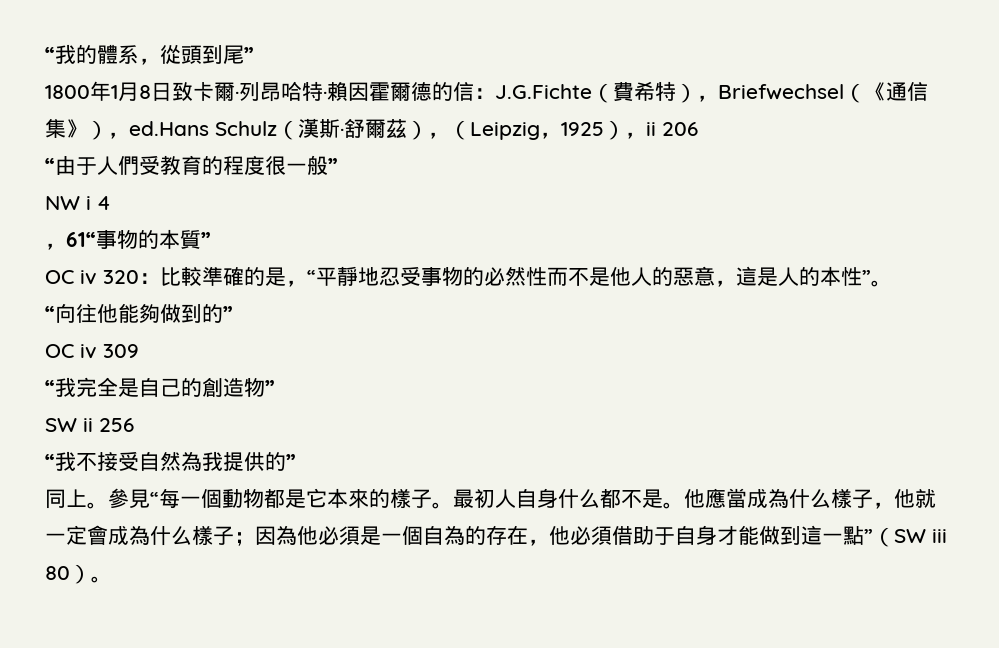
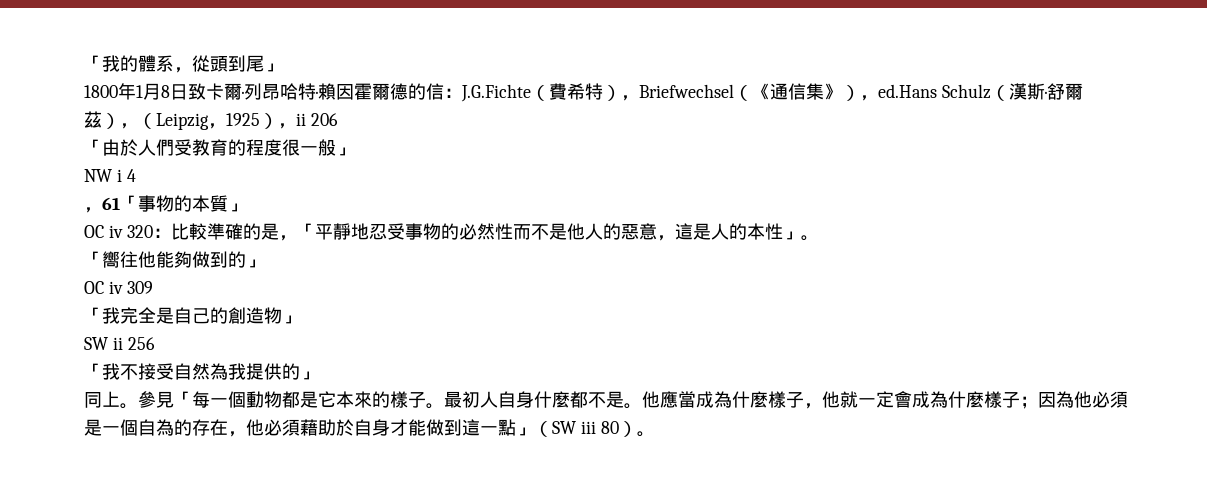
[45,47,55,62] “ -> [84,55,102,70] 「
[244,47,254,62] ” -> [264,63,282,72] 」
[45,156,97,175] “由于 -> [84,139,138,156] 「由於
[328,158,338,173] ” -> [336,147,354,156] 」
[66,232,96,247] 61“ -> [102,195,138,210] 61「
[201,232,211,247] ” -> [228,203,246,212] 」
[307,270,316,284] “ -> [296,223,315,238] 「
[862,270,871,284] ” -> [782,231,801,240] 」
[45,303,76,323] “向 -> [84,251,120,268] 「嚮
[223,306,233,321] ” -> [246,259,264,268] 」
[45,380,55,395] “ -> [84,307,102,322] 「
[265,380,275,395] ” -> [282,315,300,324] 」
[45,454,55,469] “ -> [84,363,102,378] 「
[286,454,296,469] ” -> [300,371,318,380] 」
[150,492,159,506] “ -> [174,391,192,406] 「
[579,489,600,508] 么 -> [552,391,570,408] 麼
[810,489,831,508] 么 -> [750,391,768,408] 麼
[171,526,192,545] 么 -> [966,391,984,408] 麼
[612,526,675,545] 借助于 -> [300,419,354,436] 藉助於
[864,529,873,543] ” -> [516,427,534,436] 」

